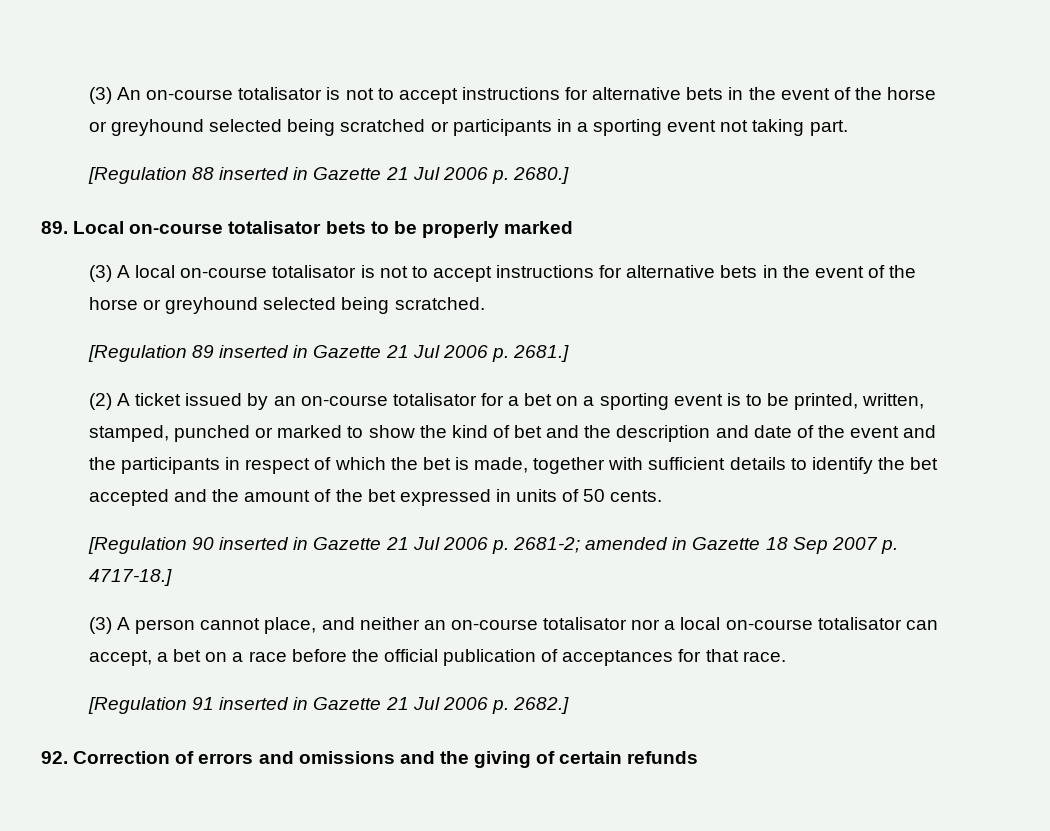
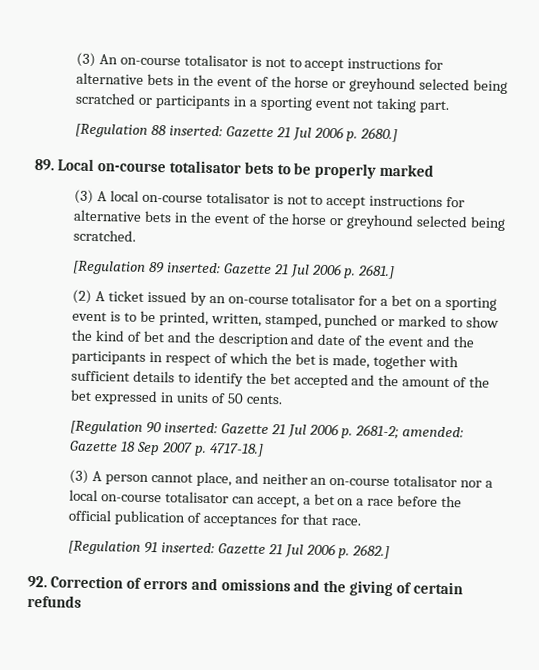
[219,167,309,180] inserted in -> [168,125,223,137] inserted:
[219,345,309,358] inserted in -> [166,262,221,274] inserted:
[219,537,309,550] inserted in -> [163,422,218,434] inserted:
[585,537,688,550] amended in -> [402,426,465,438] amended:
[219,697,309,710] inserted in -> [160,542,215,554] inserted:

